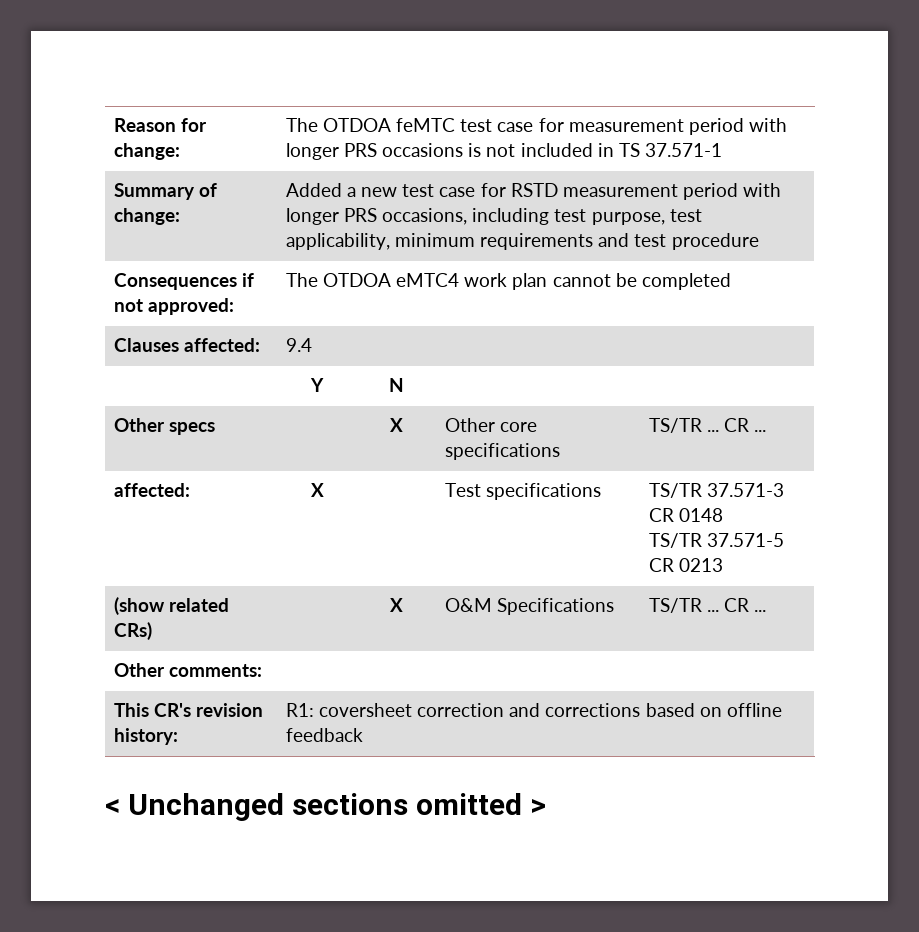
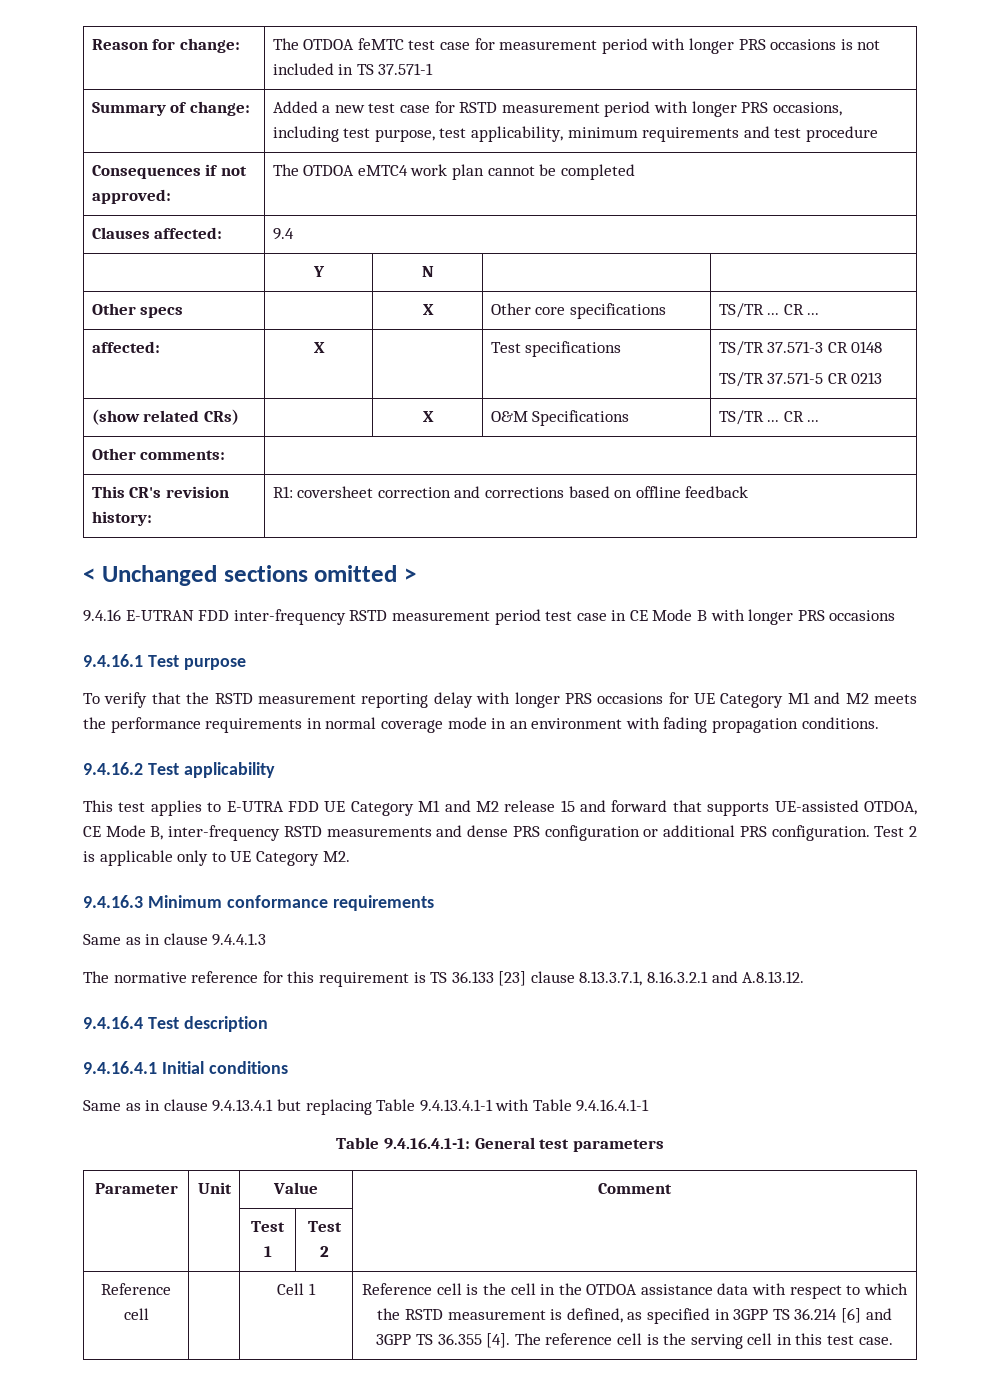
(547, 807) none -> [83,609,896,625] [83,654,246,670] [83,692,918,708] [83,717,879,733] [83,762,275,778] [83,800,918,816] [83,825,918,841] [83,850,350,866] [83,895,434,911] [83,933,267,946] [83,971,805,987] [83,1016,268,1032] [83,1061,288,1074] [83,1099,650,1115] [336,1137,664,1152] [94,1183,178,1194] [197,1182,232,1194] [273,1182,318,1194] [598,1183,672,1194] [251,1221,285,1232] [263,1246,272,1257] [307,1221,342,1232] [319,1246,329,1257] [101,1283,171,1295] [123,1308,149,1320] [277,1283,316,1295] [362,1283,908,1299] [377,1308,892,1324] [376,1333,893,1349] // 9.4.16 E-UTRAN FDD inter-frequency RSTD measurement period test case in CE Mode B with longer PRS occasions // 9.4.16.1 Test purpose // To verify that the RSTD measurement reporting delay with longer PRS occasions for UE Category M1 and M2 meets the performance requirements in normal coverage mode in an environment with fading propagation conditions. // 9.4.16.2 Test applicability // This test applies to E-UTRA FDD UE Category M1 and M2 release 15 and forward that supports UE-assisted OTDOA, CE Mode B, inter-frequency RSTD measurements and dense PRS configuration or additional PRS configuration. Test 2 is applicable only to UE Category M2. // 9.4.16.3 Minimum conformance requirements // Same as in clause 9.4.4.1.3 // The normative reference for this requirement is TS 36.133 [23] clause 8.13.3.7.1, 8.16.3.2.1 and A.8.13.12. // 9.4.16.4 Test description // 9.4.16.4.1 Initial conditions // Same as in clause 9.4.13.4.1 but replacing Table 9.4.13.4.1-1 with Table 9.4.16.4.1-1 // Table 9.4.16.4.1-1: General test parameters // Parameter | Unit | Value | Comment // | | Test 1 | Test 2 | // Reference cell | | Cell 1 | Reference cell is the cell in the OTDOA assistance data with respect to which the RSTD measurement is defined, as specified in 3GPP TS 36.214 [6] and 3GPP TS 36.355 [4]. The reference cell is the serving cell in this test case.

